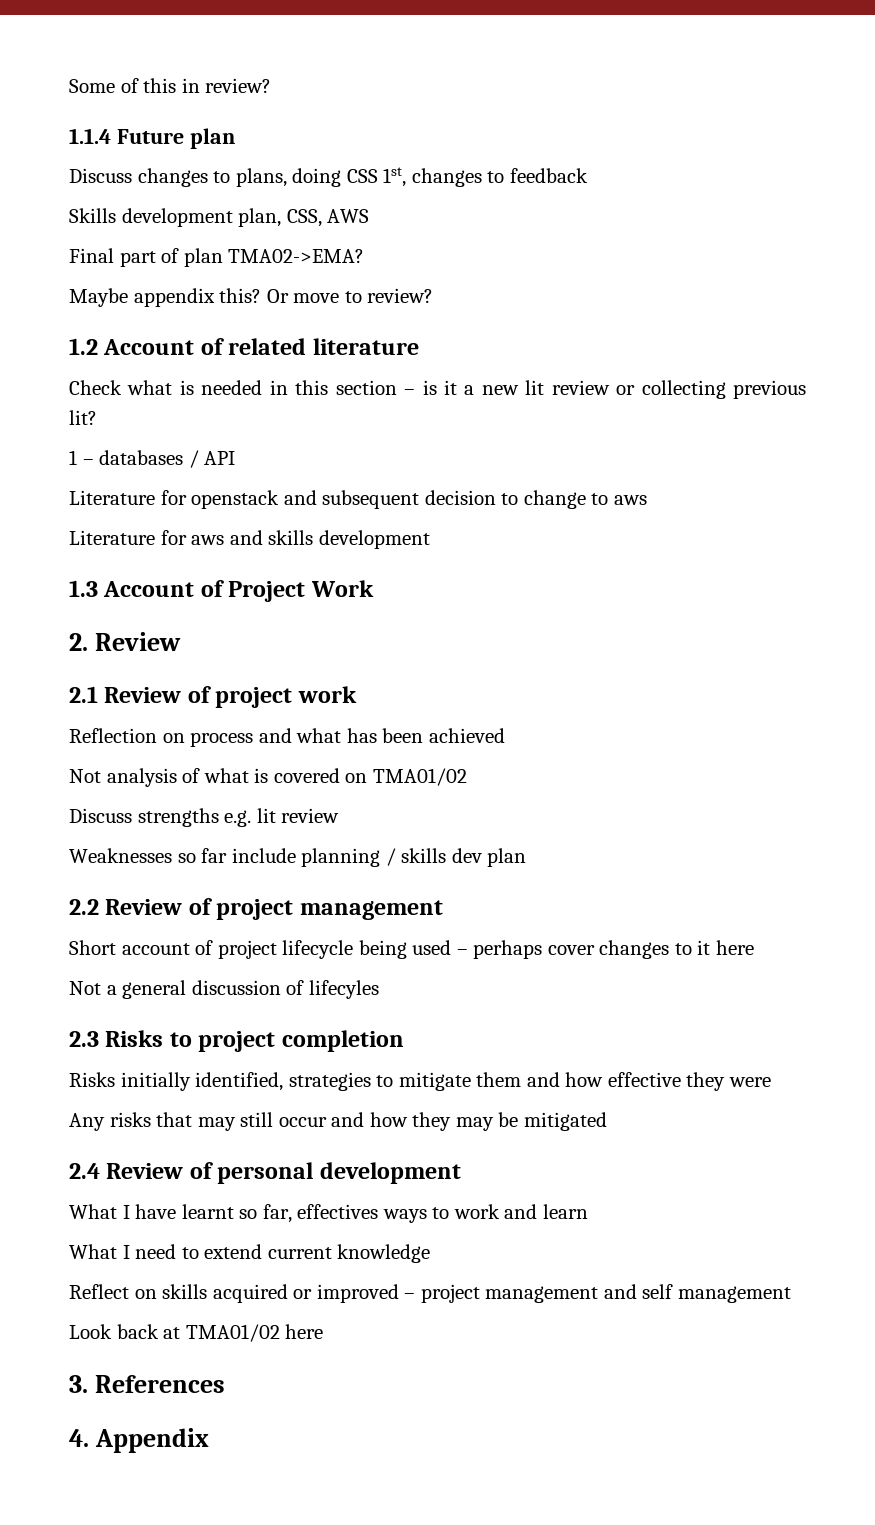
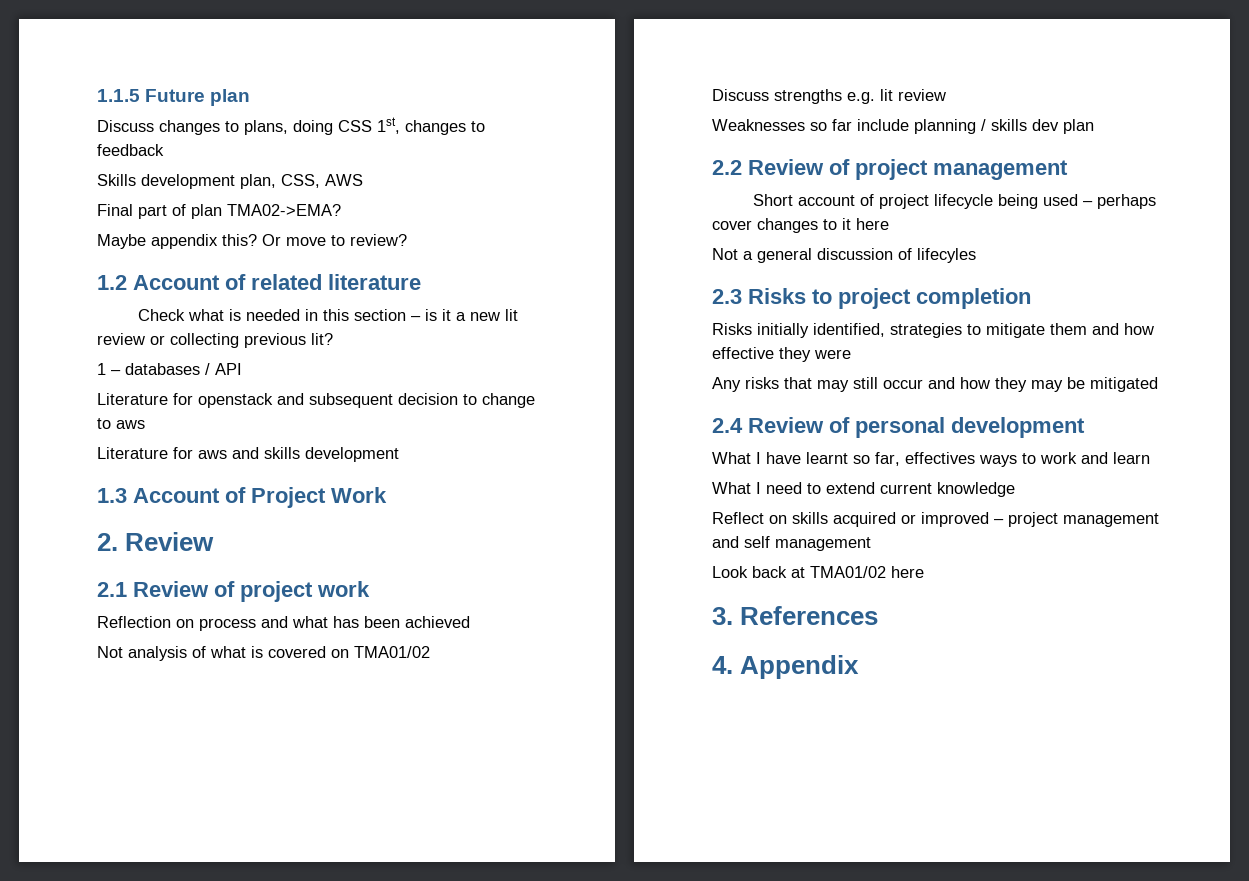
[69,78,272,93] [69,128,111,144] Some of this in review? // 1.1.4 -> [97,89,140,102] 1.1.5

